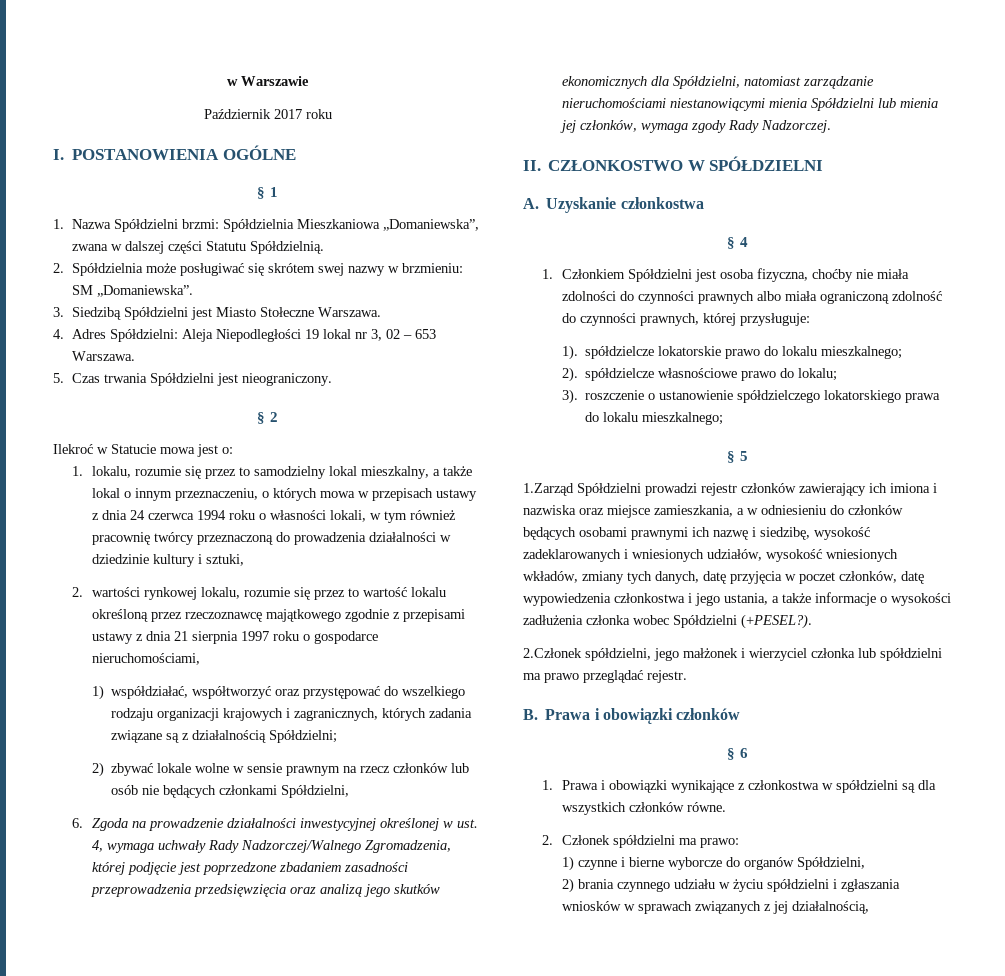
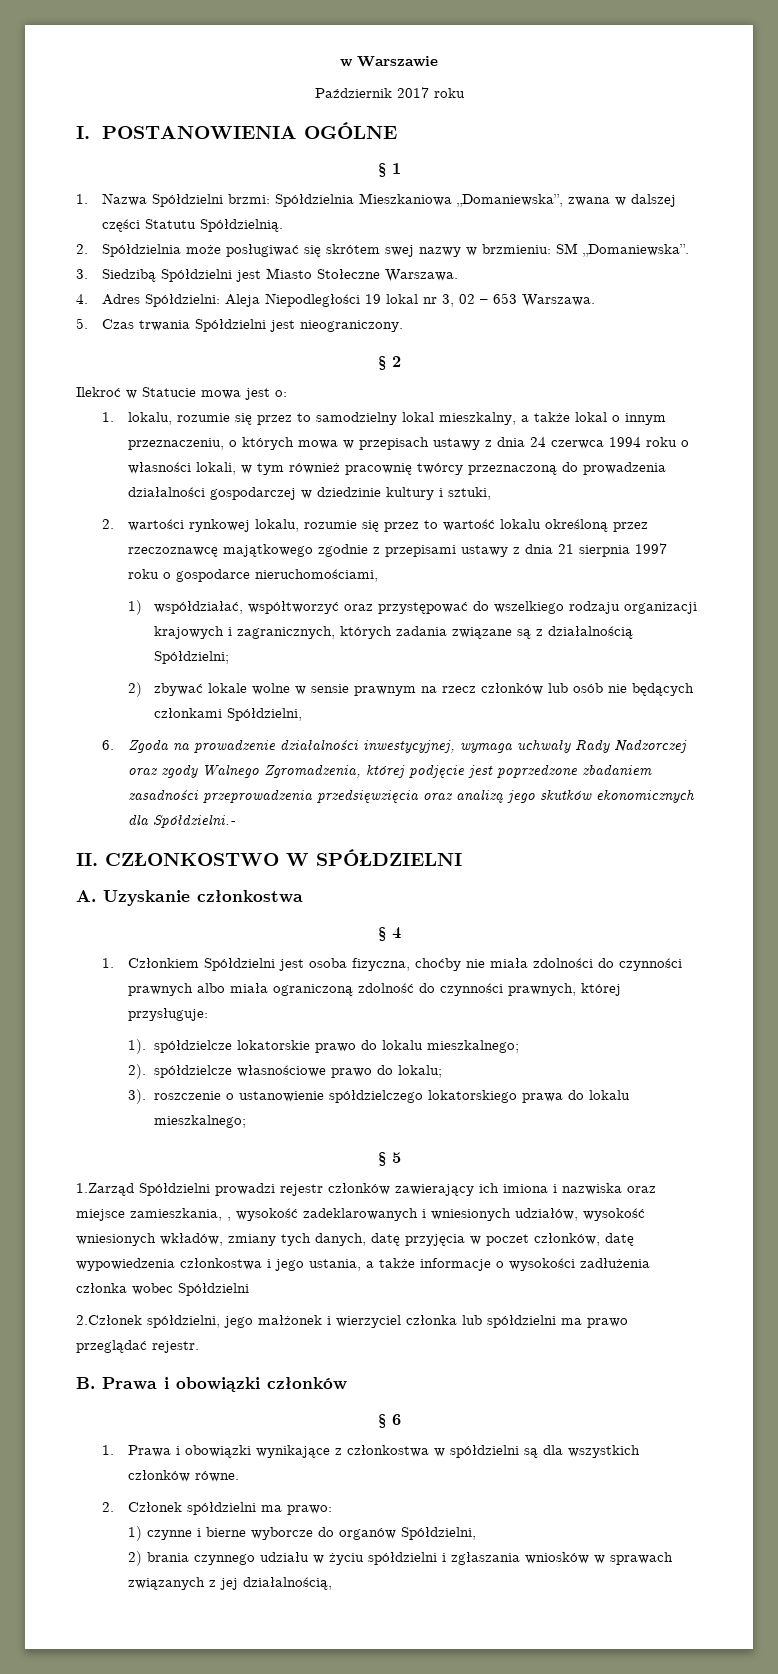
(436, 537) none -> [210,487,297,500] gospodarczej
[299,818,478,831] [91,840,361,853] inwestycyjnej określonej w ust. 4, wymaga uchwały Rady Nadzorczej/Walnego -> [363,739,688,753] [128,764,260,778] inwestycyjnej, wymaga uchwały Rady Nadzorczej oraz zgody Walnego
[672,76,874,89] [561,98,938,111] [559,120,831,133] Spółdzielni, natomiast zarządzanie nieruchomościami niestanowiącymi mienia Spółdzielni lub mienia jej członków, wymaga zgody Rady Nadzorczej. -> [153,814,237,828] Spółdzielni.-
[737,505,903,515] [523,527,810,540] a w odniesieniu do członków będących osobami prawnymi ich nazwę i siedzibę, -> [227,1217,231,1221] ,
[741,614,812,629] (+PESEL?). -> (249, 1289) none

